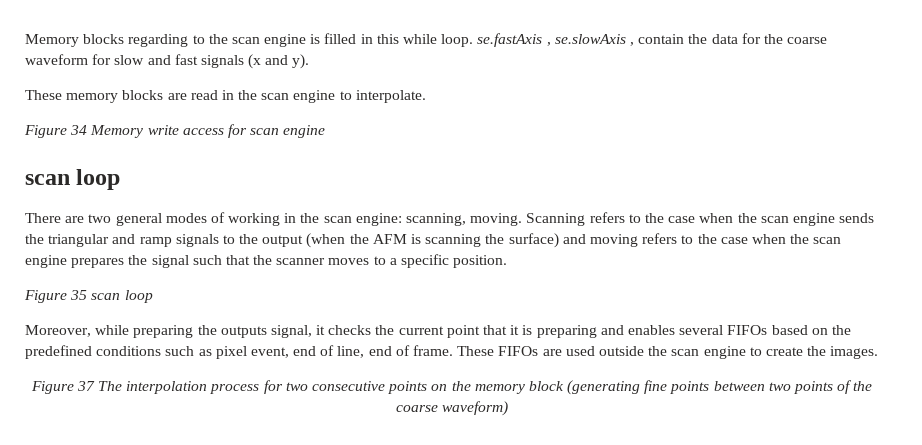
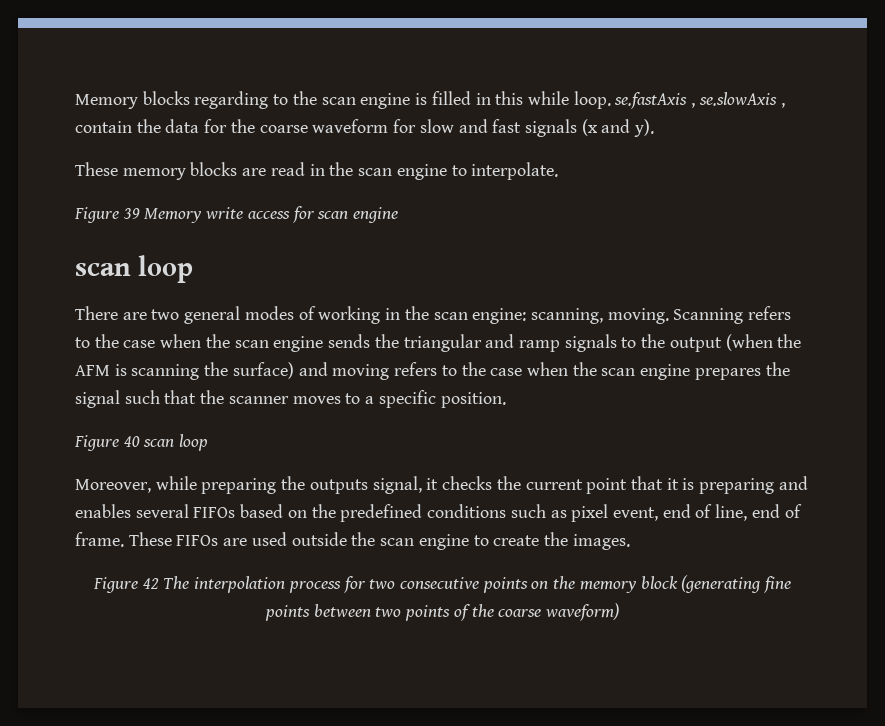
[70,125,88,135] 34 -> [122,208,140,219] 39
[70,290,88,300] 35 -> [123,436,140,447] 40
[76,381,95,391] 37 -> [142,578,159,589] 42

